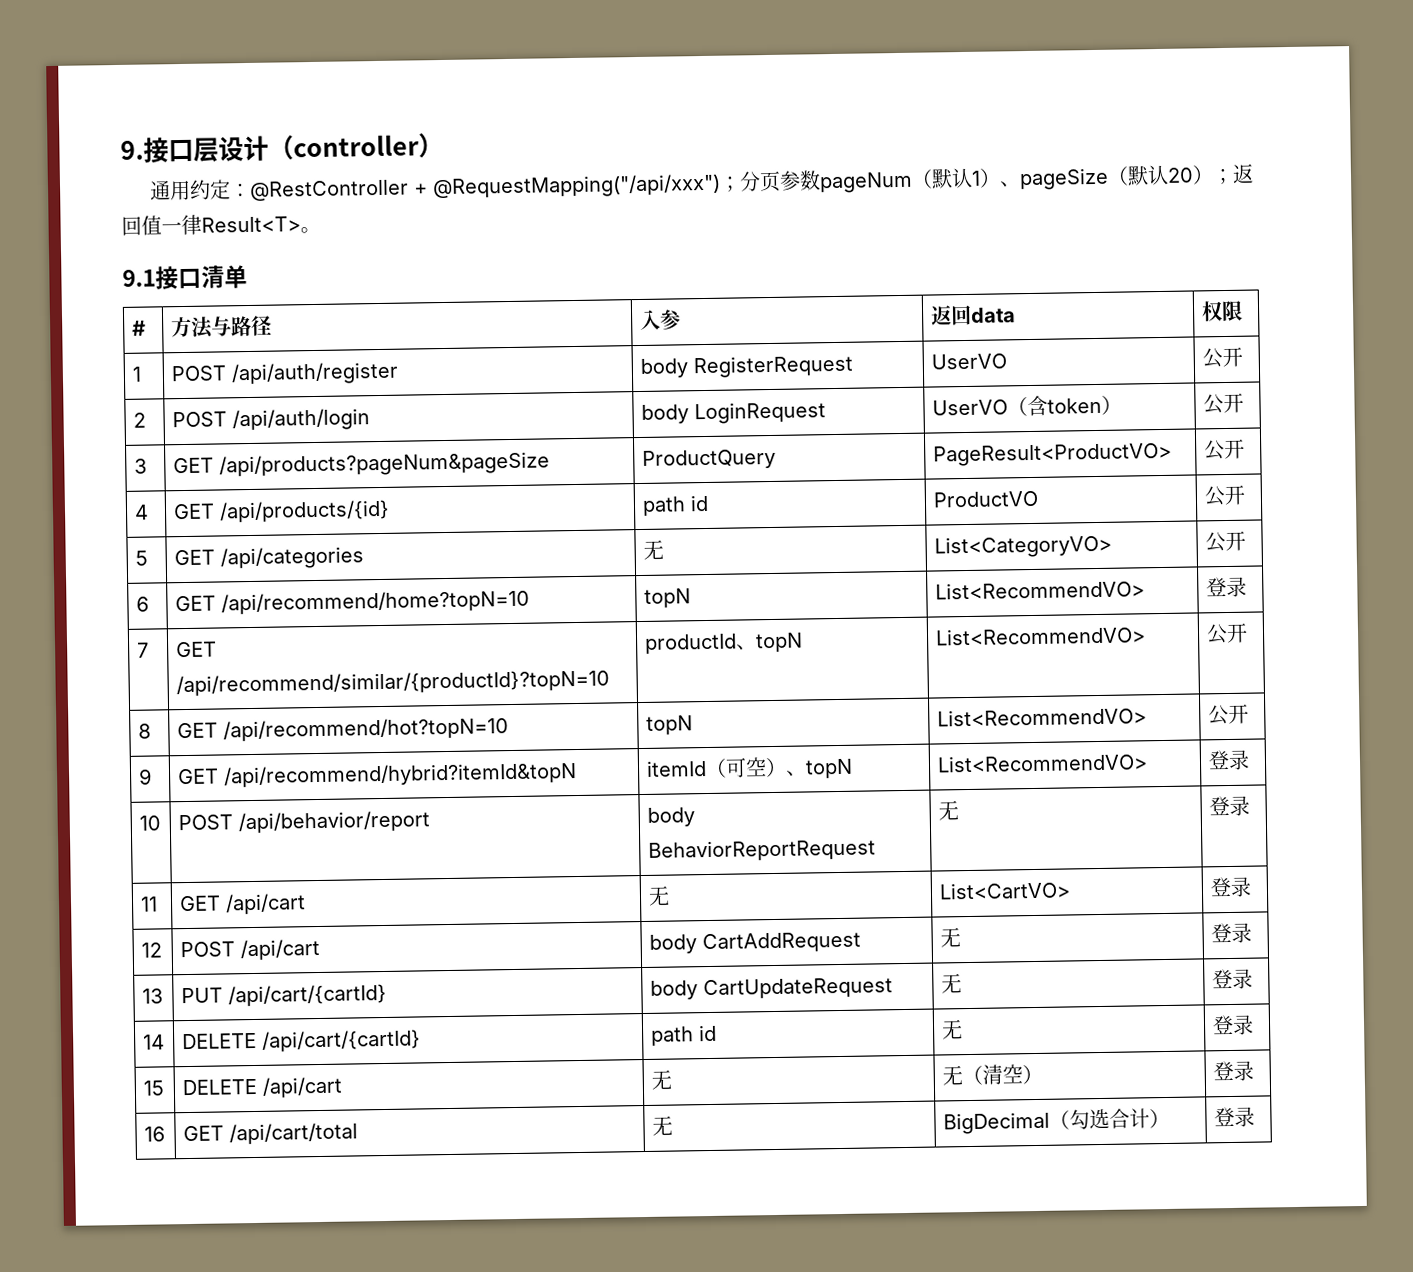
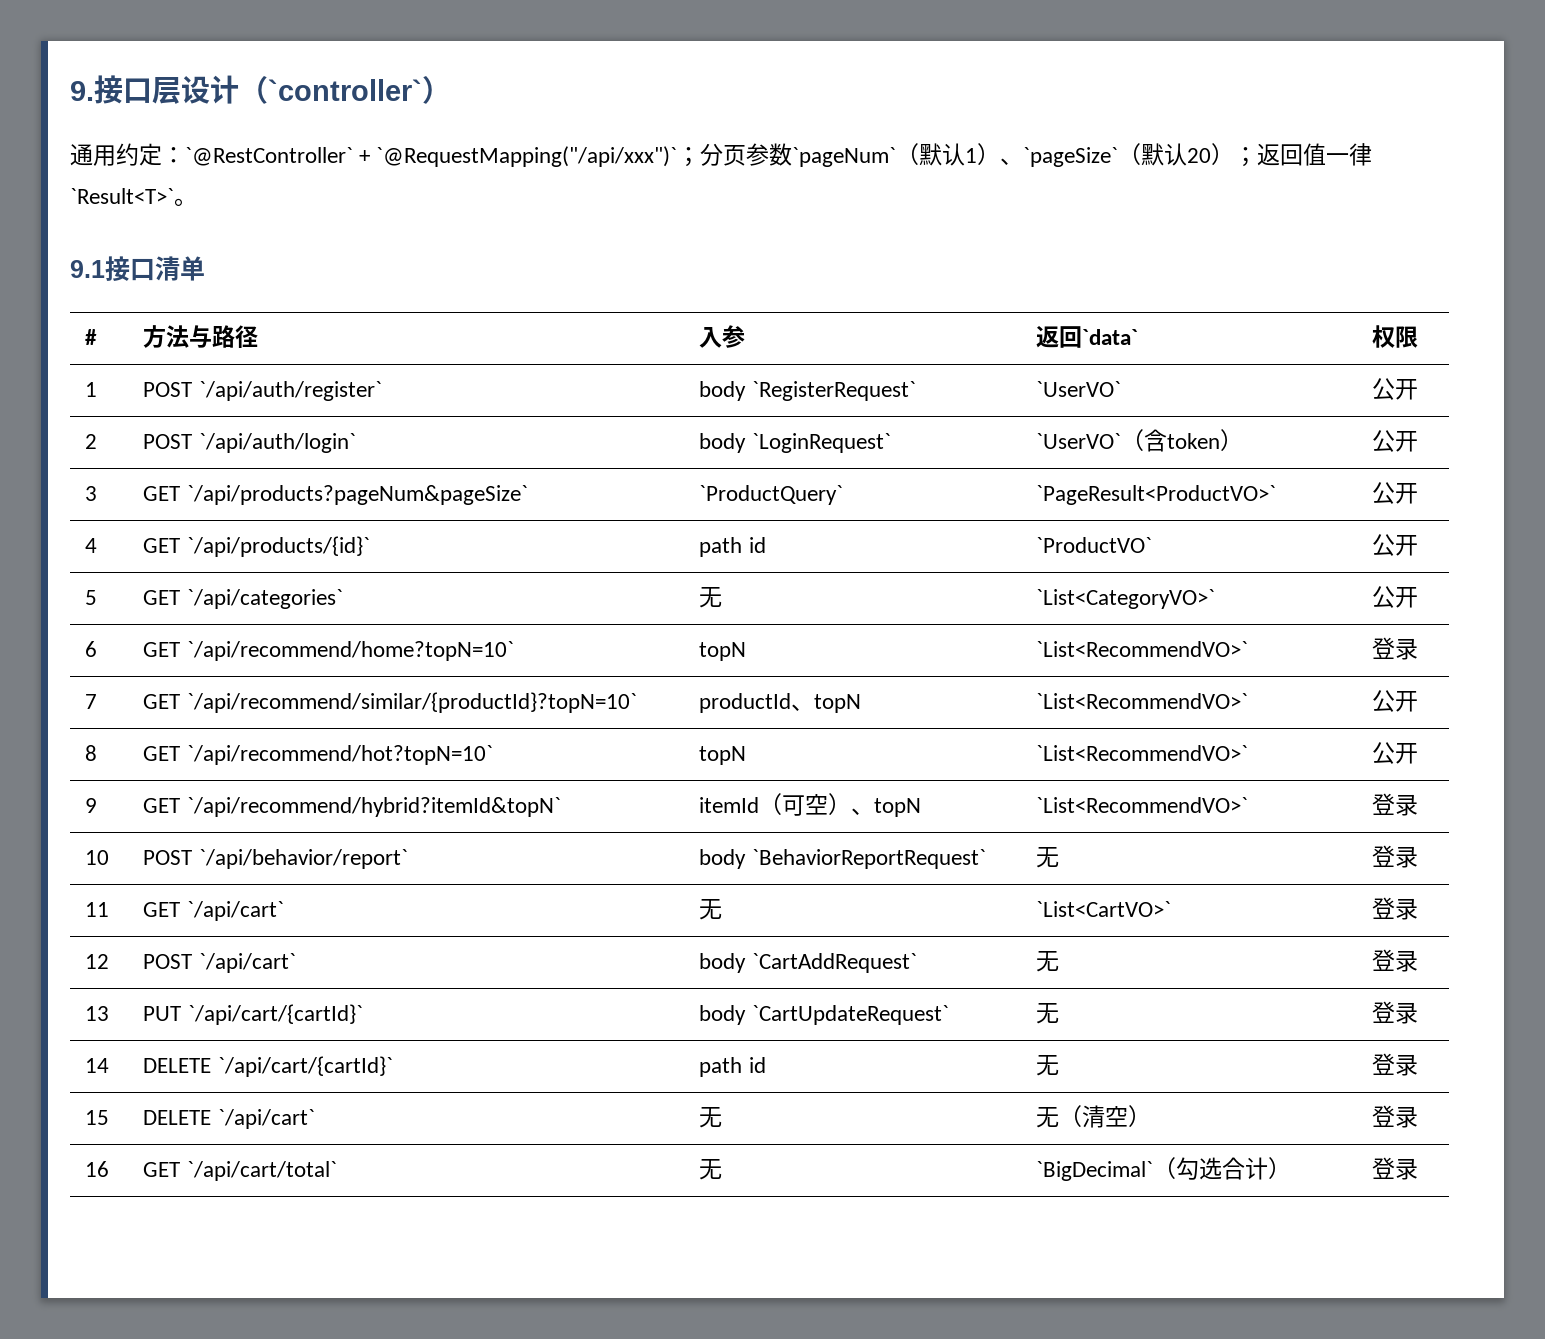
[293,134,419,158] controller -> [268,79,422,101] `controller`
[248,173,721,201] @RestController + @RequestMapping("/api/xxx") -> [185,146,678,167] `@RestController` + `@RequestMapping("/api/xxx")`
[818,171,913,194] pageNum -> [792,147,897,167] `pageNum`
[1018,167,1109,191] pageSize -> [1023,147,1119,167] `pageSize`
[201,216,301,233] Result<T> -> [70,188,174,204] `Result<T>`
[969,307,1016,323] data -> [1082,329,1139,345] `data`
[230,361,399,386] [639,354,854,379] [930,353,1007,370] /api/auth/register | body RegisterRequest | UserVO -> [198,381,382,401] [699,381,916,401] [1036,381,1122,397] `/api/auth/register` | body `RegisterRequest` | `UserVO`
[231,408,370,432] [640,401,826,425] [931,399,1008,416] /api/auth/login | body LoginRequest | UserVO -> [198,433,356,453] [699,433,891,453] [1036,433,1122,449] `/api/auth/login` | body `LoginRequest` | `UserVO`
[218,451,550,478] [641,448,776,470] [932,442,1172,467] /api/products?pageNum&pageSize | ProductQuery | PageResult<ProductVO> -> [186,485,528,505] [699,485,844,505] [1036,485,1277,505] `/api/products?pageNum&pageSize` | `ProductQuery` | `PageResult<ProductVO>`
[218,499,390,523] [641,494,709,516] [932,490,1039,508] /api/products/{id} | path id | ProductVO -> [186,536,370,557] [699,537,766,557] [1036,537,1153,553] `/api/products/{id}` | path id | `ProductVO`
[219,546,364,570] [642,539,664,560] [933,534,1112,559] /api/categories | 无 | List<CategoryVO> -> [186,589,343,609] [699,587,723,608] [1036,589,1216,609] `/api/categories` | 无 | `List<CategoryVO>`
[220,589,530,615] [643,588,691,608] [934,580,1145,600] /api/recommend/home?topN=10 | topN | List<RecommendVO> -> [186,641,514,661] [699,642,747,661] [1036,641,1249,657] `/api/recommend/home?topN=10` | topN | `List<RecommendVO>`
[175,669,610,697] /api/recommend/similar/{productId}?topN=10 -> [186,692,637,713] `/api/recommend/similar/{productId}?topN=10`
[934,626,1146,646] List<RecommendVO> -> [1036,693,1249,709] `List<RecommendVO>`
[222,717,509,742] [645,715,693,735] [936,707,1147,727] /api/recommend/hot?topN=10 | topN | List<RecommendVO> -> [186,745,493,765] [699,746,747,765] [1036,745,1249,761] `/api/recommend/hot?topN=10` | topN | `List<RecommendVO>`
[222,762,577,788] /api/recommend/hybrid?itemId&topN -> [186,797,561,817] `/api/recommend/hybrid?itemId&topN`
[936,753,1148,773] List<RecommendVO> -> [1036,797,1249,813] `List<RecommendVO>`
[237,810,430,834] [646,807,695,827] [647,838,876,862] /api/behavior/report | body BehaviorReportRequest -> [198,849,408,869] [699,849,986,869] `/api/behavior/report` | body `BehaviorReportRequest`
[224,893,306,915] [647,885,670,906] [938,881,1071,900] /api/cart | 无 | List<CartVO> -> [186,901,284,921] [699,899,723,920] [1036,901,1172,917] `/api/cart` | 无 | `List<CartVO>`
[239,938,320,961] [648,931,861,954] /api/cart | body CartAddRequest -> [198,953,296,973] [699,953,917,973] `/api/cart` | body `CartAddRequest`
[227,983,387,1007] [649,977,893,1000] /api/cart/{cartId} | body CartUpdateRequest -> [187,1004,363,1025] [699,1005,949,1025] `/api/cart/{cartId}` | body `CartUpdateRequest`
[261,1029,421,1052] /api/cart/{cartId} -> [217,1056,393,1077] `/api/cart/{cartId}`
[261,1076,343,1098] /api/cart -> [217,1109,315,1129] `/api/cart`
[228,1122,358,1145] [651,1115,673,1136] [942,1111,1050,1135] /api/cart/total | 无 | BigDecimal -> [186,1161,337,1181] [699,1159,723,1180] [1036,1161,1154,1181] `/api/cart/total` | 无 | `BigDecimal`

